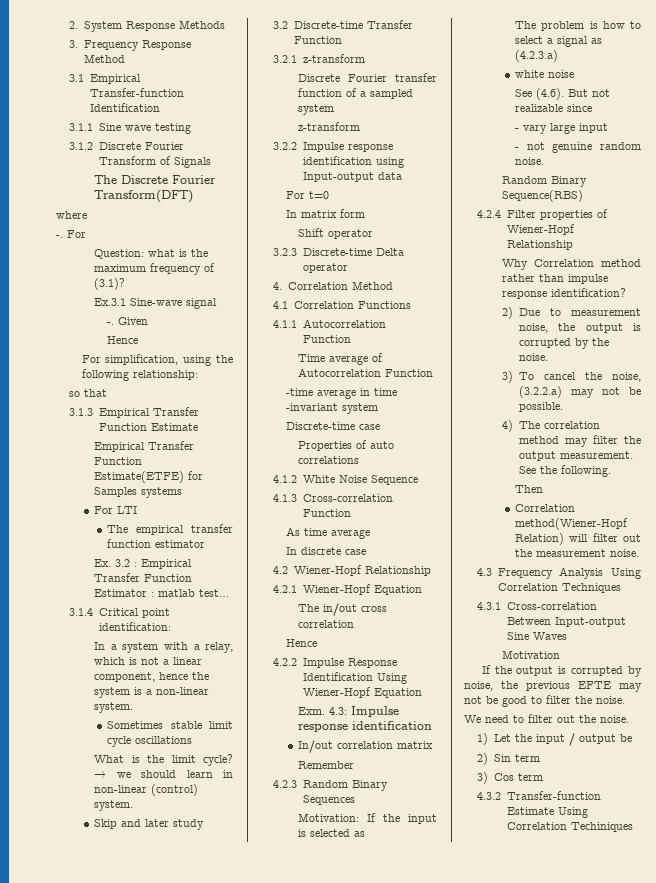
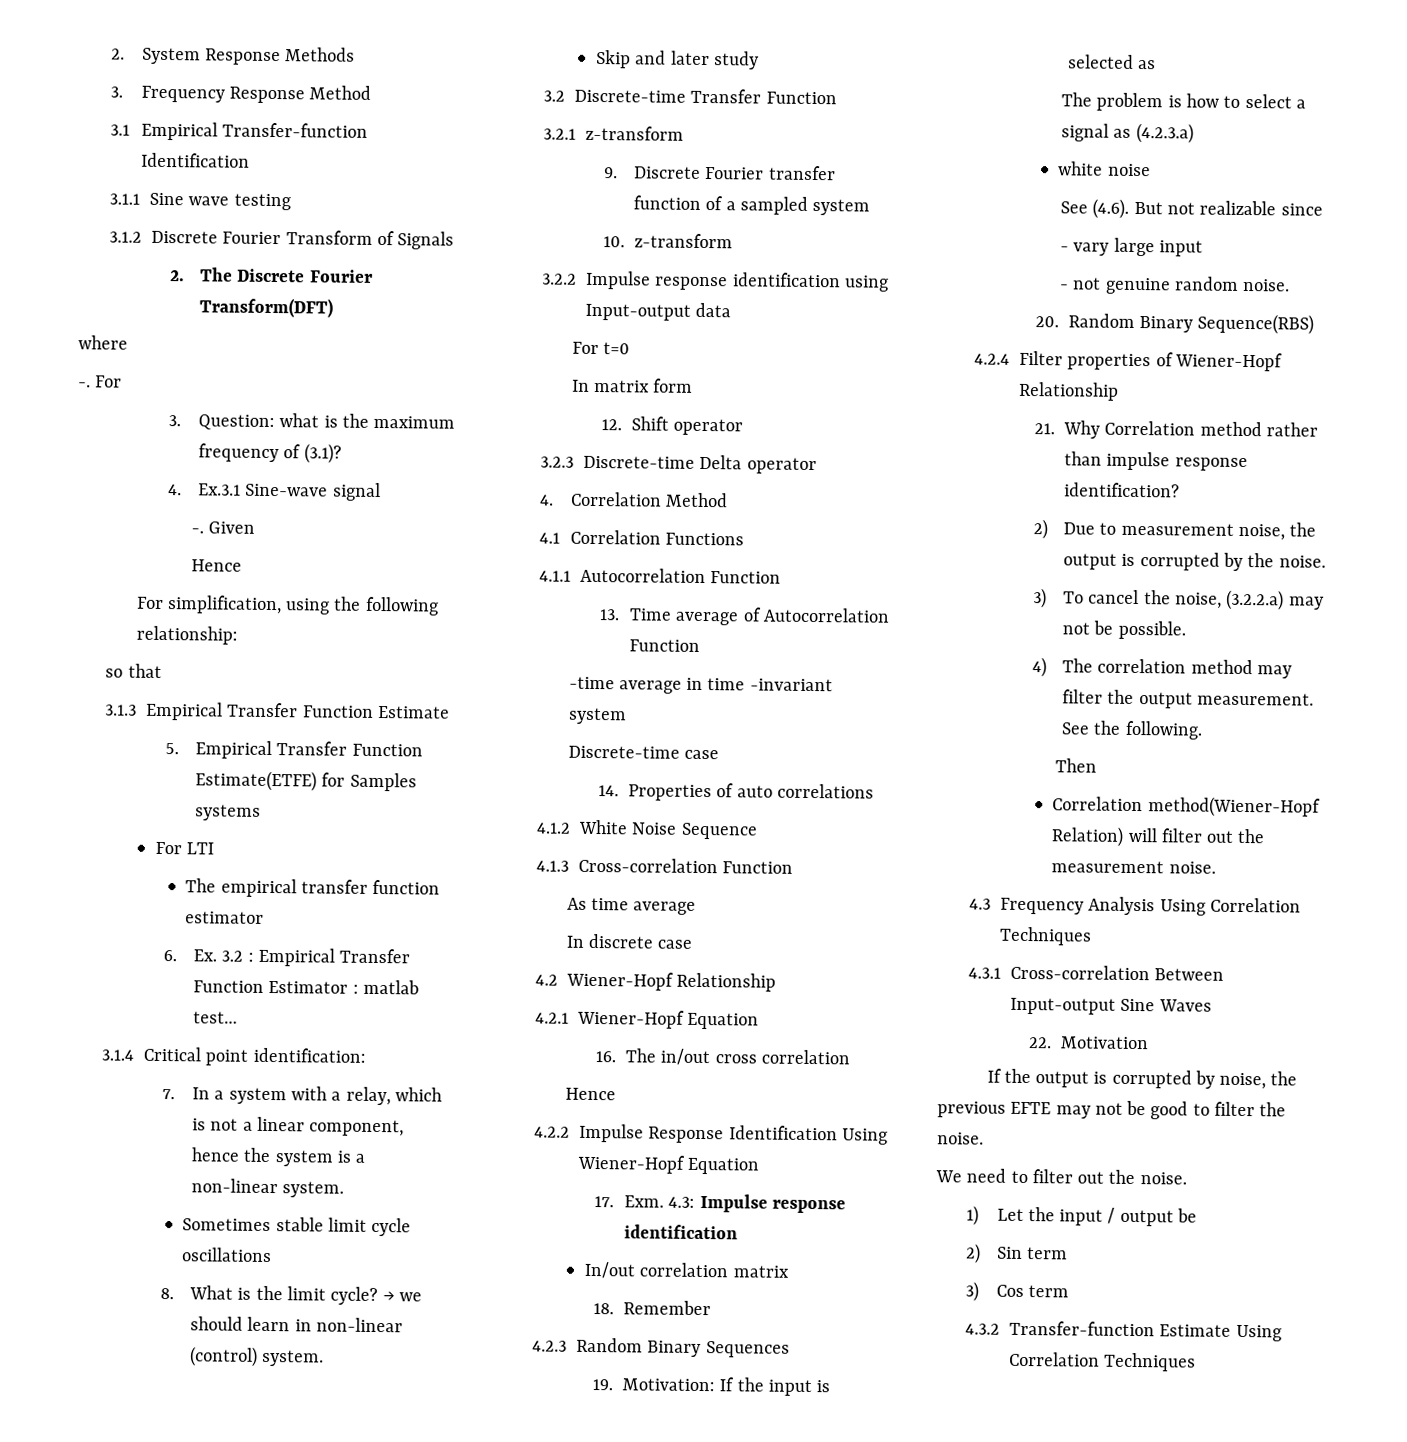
(211, 162) none -> [169,270,185,282] 2.
(86, 234) none -> [167,415,181,427] 3.
(126, 284) none -> [167,484,182,496] 4.
(198, 427) none -> [164,743,179,755] 5.
(206, 544) none -> [162,950,177,962] 6.
(171, 626) none -> [161,1089,175,1100] 7.
(193, 740) none -> [159,1287,174,1300] 8.
(365, 58) none -> [603,167,618,179] 9.
(335, 109) none -> [602,236,625,248] 10.
(365, 213) none -> [600,419,622,431] 12.
(351, 339) none -> [598,609,620,621] 13.
(380, 427) none -> [597,785,619,797] 14.
(422, 590) none -> [594,1051,616,1063] 16.
(422, 693) none -> [593,1196,614,1208] 17.
(434, 745) none -> [592,1302,614,1315] 18.
(355, 800) none -> [591,1378,613,1391] 19.
(545, 161) none -> [1034,316,1059,328] 20.
(573, 245) none -> [1033,423,1055,435] 21.
(567, 636) none -> [1027,1037,1052,1049] 22.
[570,822,633,832] Techiniques -> [1104,1352,1197,1372] Techniques

